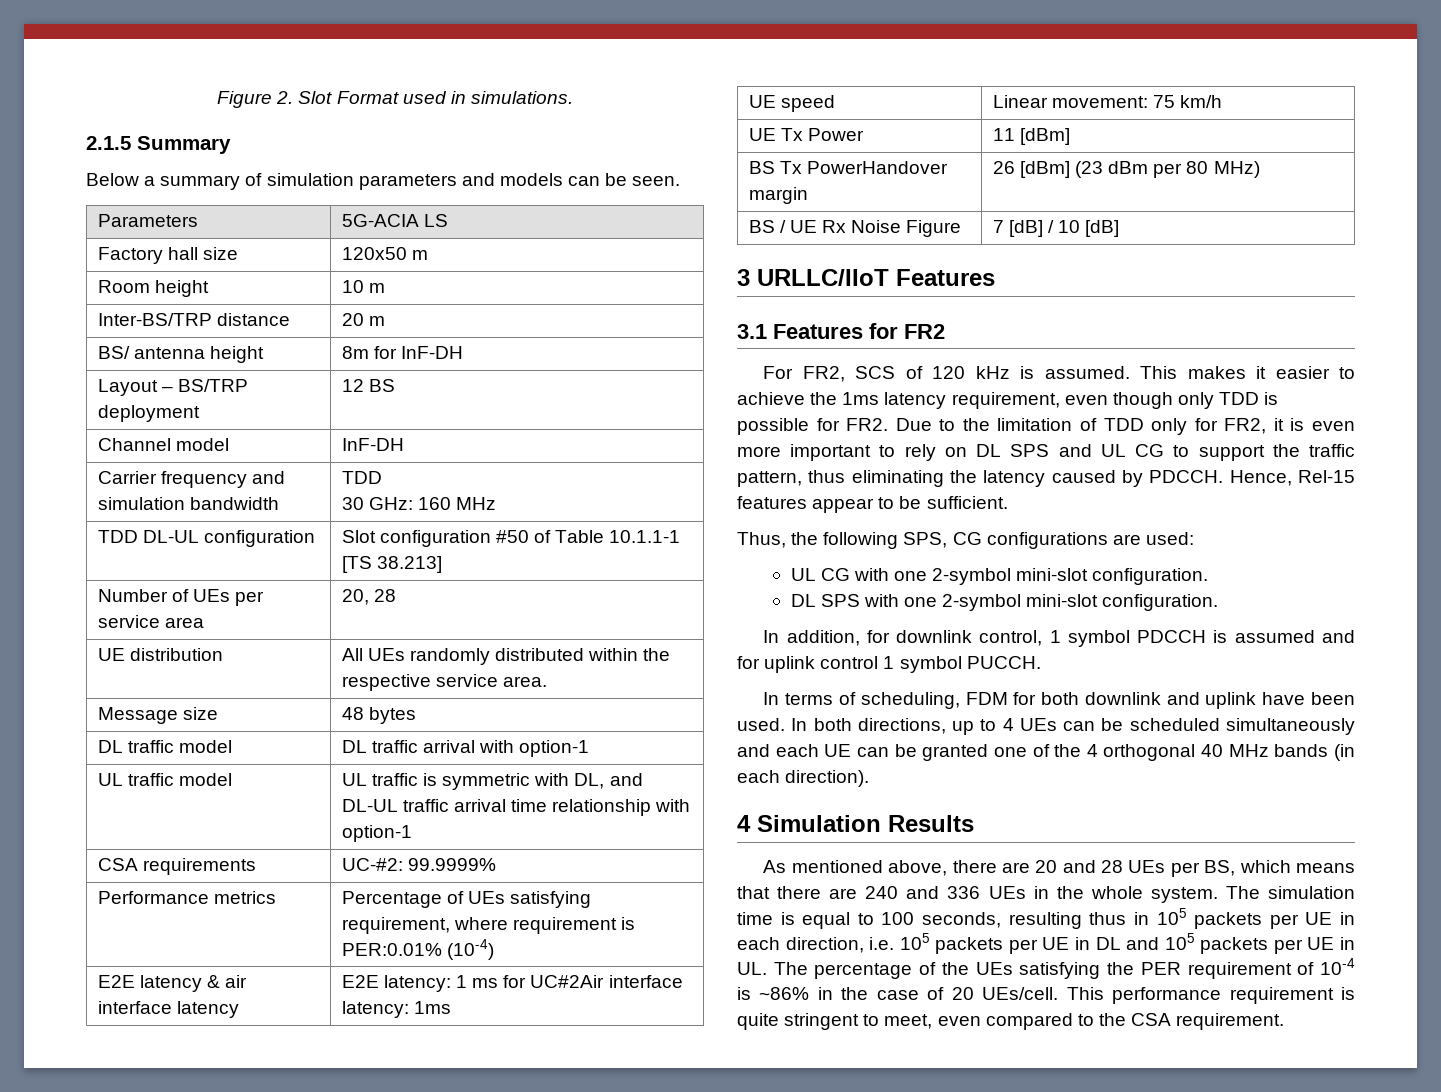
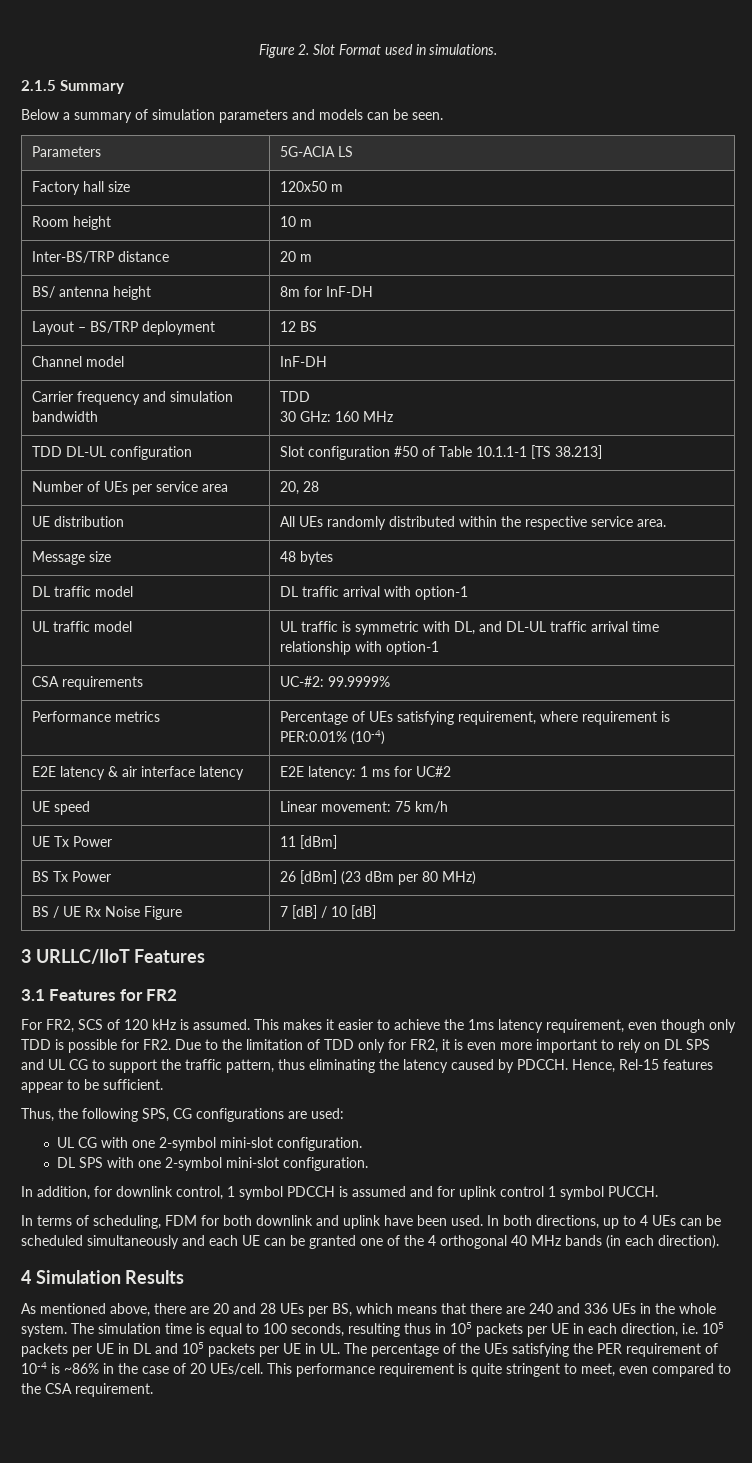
[530,975,683,988] [341,1001,451,1018] UC#2Air interface latency: 1ms -> [415,766,451,777] UC#2
[807,161,949,174] [748,187,808,204] PowerHandover margin -> [71,871,111,882] Power

